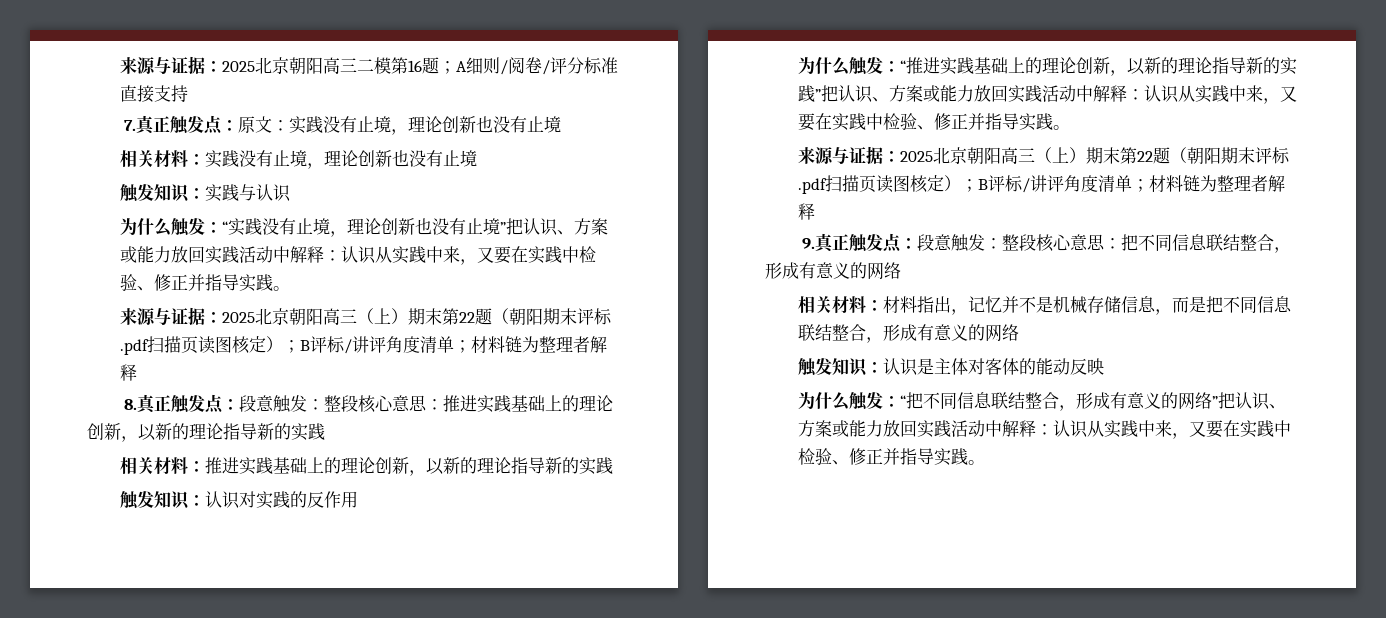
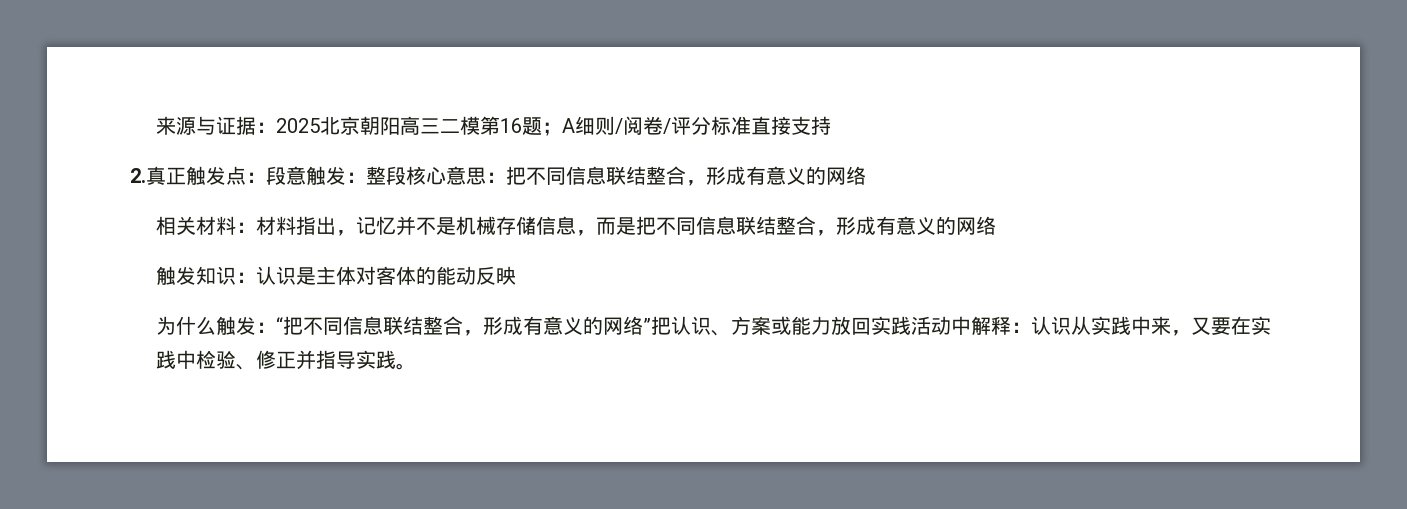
[124,115,562,135] [120,150,478,169] [120,184,292,203] [120,218,609,237] [120,246,597,265] [120,274,291,292] [120,307,613,325] [120,336,608,355] [120,364,138,381] [124,394,614,414] [87,423,325,442] [120,457,614,476] [120,491,359,510] [798,57,1298,76] [798,85,1298,104] [798,113,1071,131] [798,146,1291,164] [798,175,1286,194] [798,203,816,220] [802,238,816,249] 7.真正触发点：原文：实践没有止境，理论创新也没有止境 // 相关材料：实践没有止境，理论创新也没有止境 // 触发知识：实践与认识 // 为什么触发：“实践没有止境，理论创新也没有止境”把认识、方案或能力放回实践活动中解释：认识从实践中来，又要在实践中检验、修正并指导实践。 // 来源与证据：2025北京朝阳高三（上）期末第22题（朝阳期末评标.pdf扫描页读图核定）；B评标/讲评角度清单；材料链为整理者解释 // 8.真正触发点：段意触发：整段核心意思：推进实践基础上的理论创新，以新的理论指导新的实践 // 相关材料：推进实践基础上的理论创新，以新的理论指导新的实践 // 触发知识：认识对实践的反作用 // 为什么触发：“推进实践基础上的理论创新，以新的理论指导新的实践”把认识、方案或能力放回实践活动中解释：认识从实践中来，又要在实践中检验、修正并指导实践。 // 来源与证据：2025北京朝阳高三（上）期末第22题（朝阳期末评标.pdf扫描页读图核定）；B评标/讲评角度清单；材料链为整理者解释 // 9. -> [130,168,146,183] 2.

